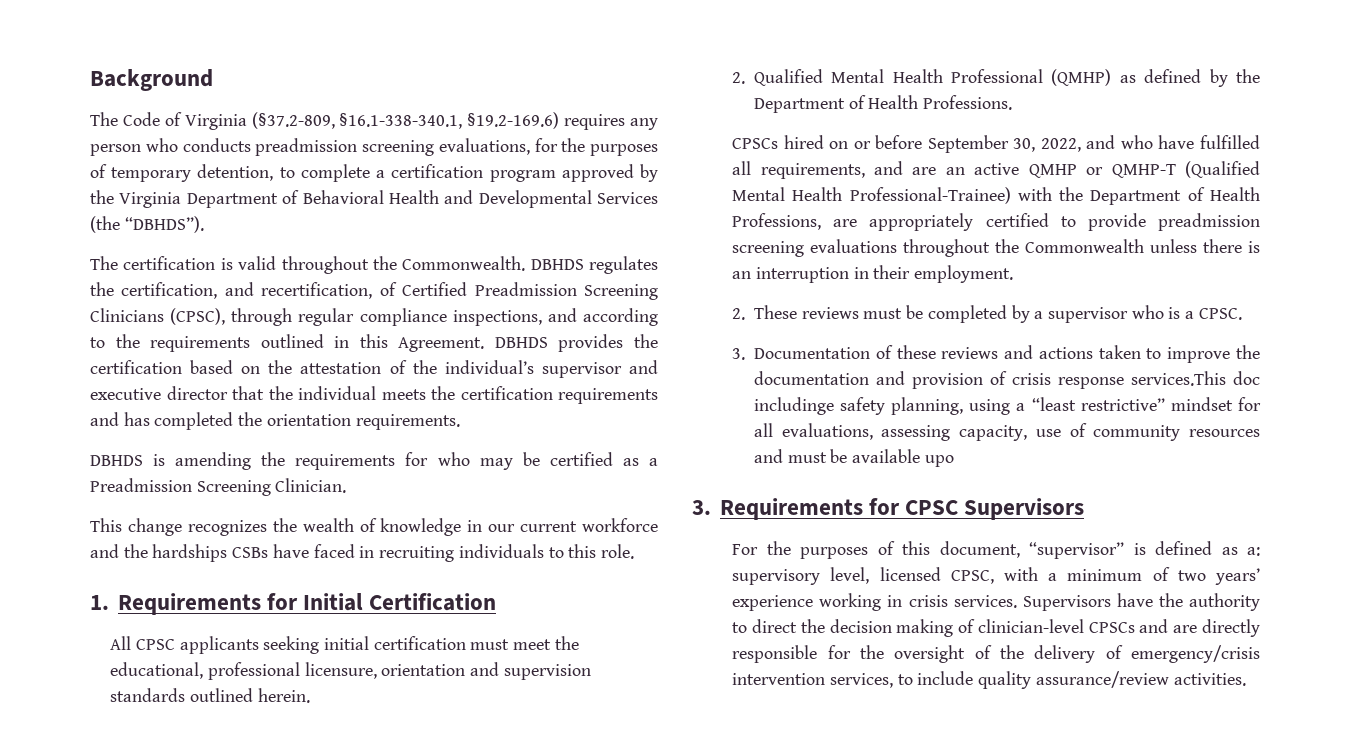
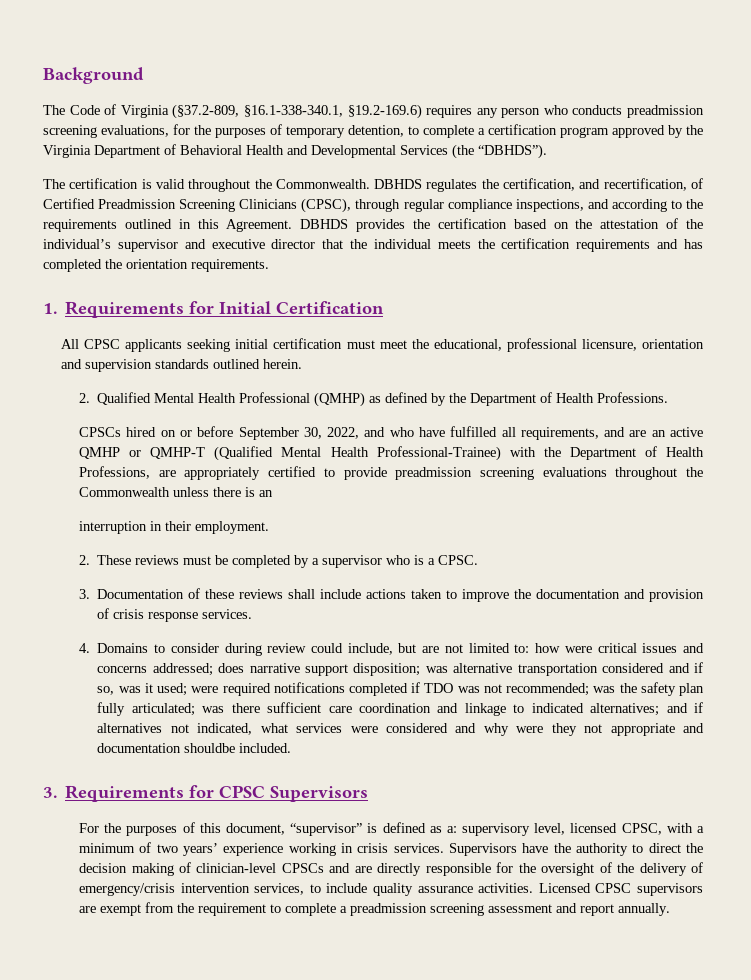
[90,452,658,470] [90,478,347,496] [90,518,658,536] [90,544,634,562] // DBHDS is amending the requirements for who may be certified as a Preadmission Screening Clinician. // This change recognizes the wealth of knowledge in our current workforce and the hardships CSBs have faced in recruiting individuals to this role. -> (269, 265) none
(752, 275) none -> (274, 493) //
[1004,345,1034,359] and -> [288,589,362,599] shall include
[1130,371,1260,386] [753,397,1261,415] [753,423,1260,441] [753,449,954,467] services.This doc includinge safety planning, using a “least restrictive” mindset for all evaluations, assessing capacity, use of community resources and must be available upo -> [202,609,253,619] [79,643,704,656] [97,662,703,676] [97,682,704,696] [97,702,704,716] [97,723,705,736] [97,743,292,753] services. // 4. Domains to consider during review could include, but are not limited to: how were critical issues and concerns addressed; does narrative support disposition; was alternative transportation considered and if so, was it used; were required notifications completed if TDO was not recommended; was the safety plan fully articulated; was there sufficient care coordination and linkage to indicated alternatives; and if alternatives not indicated, what services were considered and why were they not appropriate and documentation shouldbe included.
[1035,671,1246,688] assurance/review activities. -> [417,883,703,896] [79,902,671,916] assurance activities. Licensed CPSC supervisors are exempt from the requirement to complete a preadmission screening assessment and report annually.

